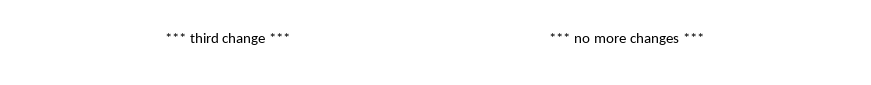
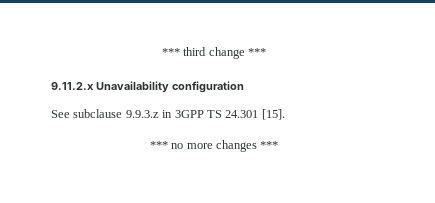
(291, 38) none -> [51,81,244,93] [51,109,285,120] // 9.11.2.x Unavailability configuration // See subclause 9.9.3.z in 3GPP TS 24.301 [15].

